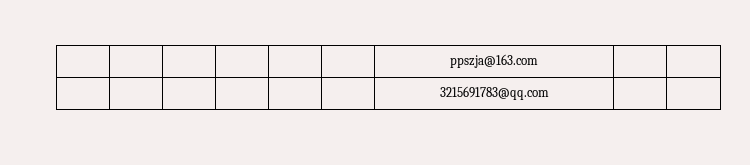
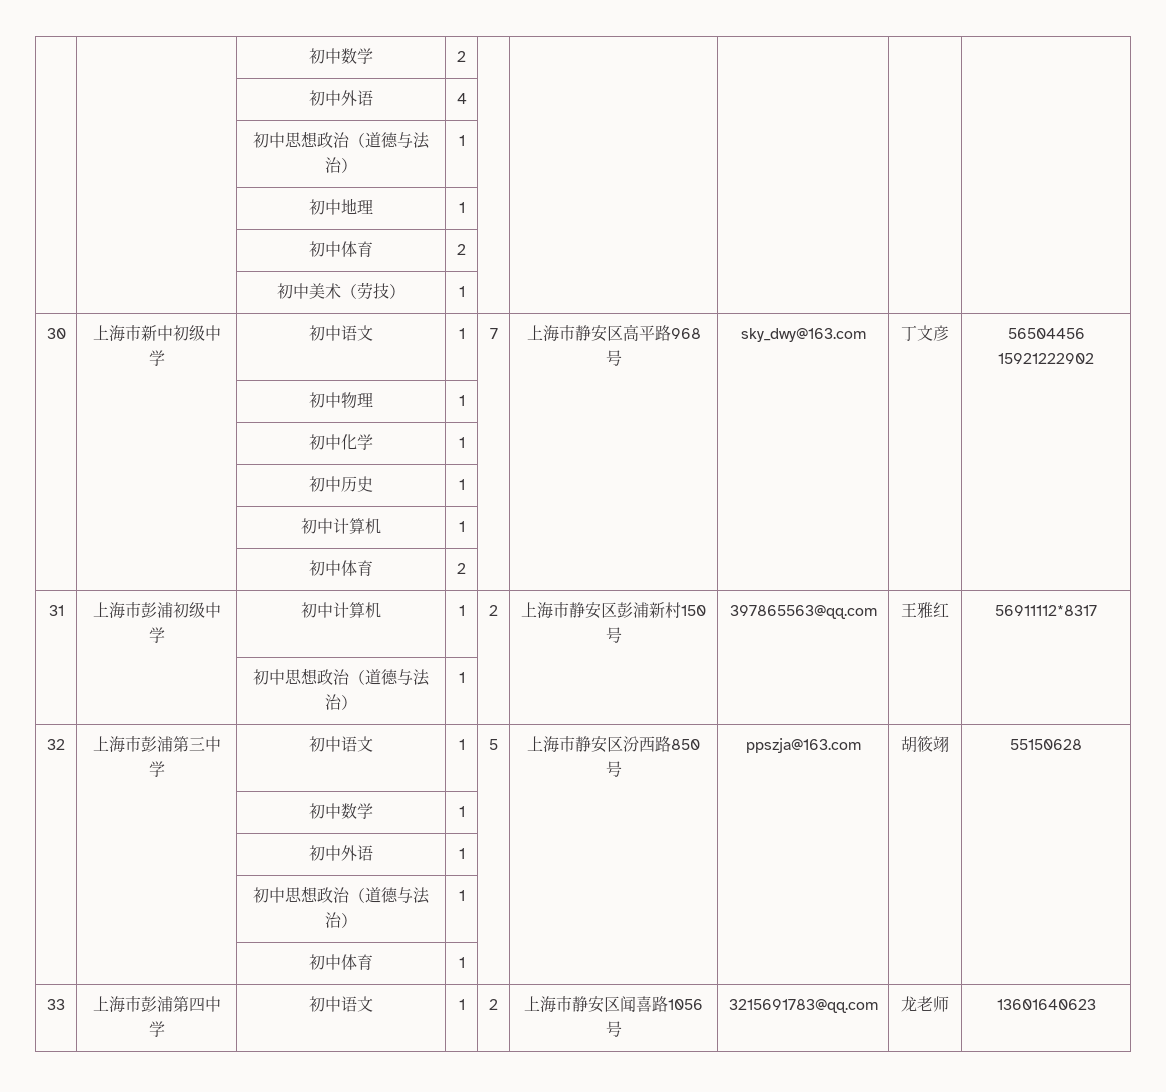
[450,54,538,68] | | | | | | ppszja@163.com | | // | | | | | -> [308,48,373,64] [457,51,466,62] [308,90,373,106] [456,93,467,104] [253,131,430,149] [324,157,357,173] [458,135,465,146] [308,198,373,215] [458,202,465,213] [308,241,373,257] [457,244,466,255] [277,282,405,300] [458,286,465,297] [46,328,66,339] [92,325,221,342] [148,350,165,366] [308,325,373,341] [458,328,465,339] [489,328,498,339] [526,324,701,342] [605,350,622,366] [740,328,866,342] [901,325,949,341] [1007,328,1085,339] [998,353,1094,364] [308,392,373,409] [458,395,465,406] [308,434,373,450] [458,437,465,448] [308,476,373,492] [458,479,465,490] [301,518,381,534] [458,521,465,532] [308,560,373,576] [457,563,466,574] [48,605,64,616] [92,602,221,619] [148,627,165,643] [301,602,381,618] [458,605,465,616] [489,605,498,616] [521,602,706,619] [605,627,622,643] [729,605,877,619] [901,602,949,618] [995,605,1097,616] [253,668,430,686] [324,694,357,710] [458,672,465,683] [47,739,65,750] [92,736,221,753] [148,761,165,777] [308,736,373,752] [458,739,465,750] [489,739,498,750] [527,736,700,753] [605,761,622,777] [745,738,861,753] [901,736,949,752] [1010,739,1082,750] [308,803,373,819] [458,806,465,817] [308,845,373,861] [458,848,465,859] [253,886,430,904] [324,912,357,928] [458,890,465,901] [308,954,373,970] [458,957,465,968] [47,999,65,1010] [92,996,221,1013] [148,1021,165,1037] [308,996,373,1012] [458,999,465,1010] [489,999,498,1010] [524,996,703,1013] [605,1021,622,1037] | | 初中数学 | 2 | | | | | // | | 初中外语 | 4 | | | | | // | | 初中思想政治（道德与法治） | 1 | | | | | // | | 初中地理 | 1 | | | | | // | | 初中体育 | 2 | | | | | // | | 初中美术（劳技） | 1 | | | | | // 30 | 上海市新中初级中学 | 初中语文 | 1 | 7 | 上海市静安区高平路968号 | sky_dwy@163.com | 丁文彦 | 56504456 15921222902 // | | 初中物理 | 1 | | | | | // | | 初中化学 | 1 | | | | | // | | 初中历史 | 1 | | | | | // | | 初中计算机 | 1 | | | | | // | | 初中体育 | 2 | | | | | // 31 | 上海市彭浦初级中学 | 初中计算机 | 1 | 2 | 上海市静安区彭浦新村150号 | 397865563@qq.com | 王雅红 | 56911112*8317 // | | 初中思想政治（道德与法治） | 1 | | | | | // 32 | 上海市彭浦第三中学 | 初中语文 | 1 | 5 | 上海市静安区汾西路850号 | ppszja@163.com | 胡筱翊 | 55150628 // | | 初中数学 | 1 | | | | | // | | 初中外语 | 1 | | | | | // | | 初中思想政治（道德与法治） | 1 | | | | | // | | 初中体育 | 1 | | | | | // 33 | 上海市彭浦第四中学 | 初中语文 | 1 | 2 | 上海市静安区闻喜路1056号
(549, 93) | -> [901,996,949,1012] [996,999,1096,1010] 龙老师 | 13601640623

